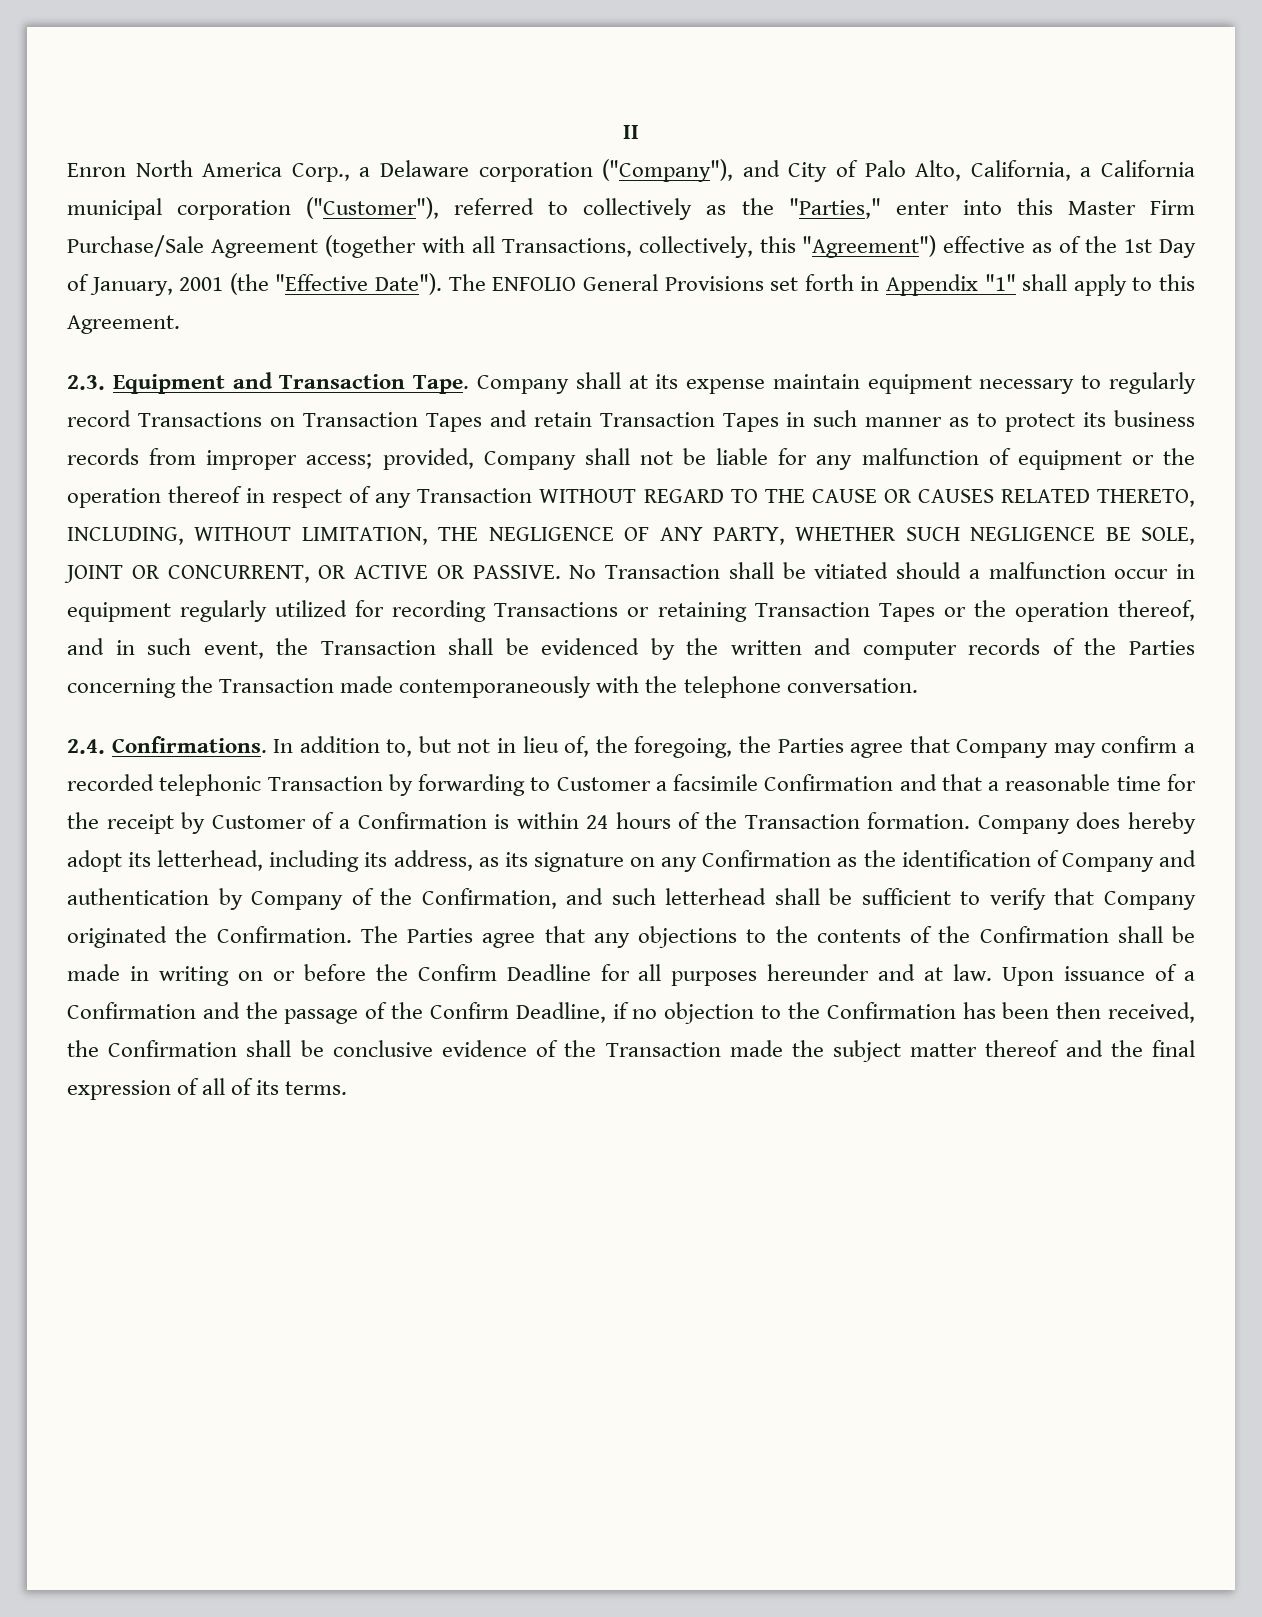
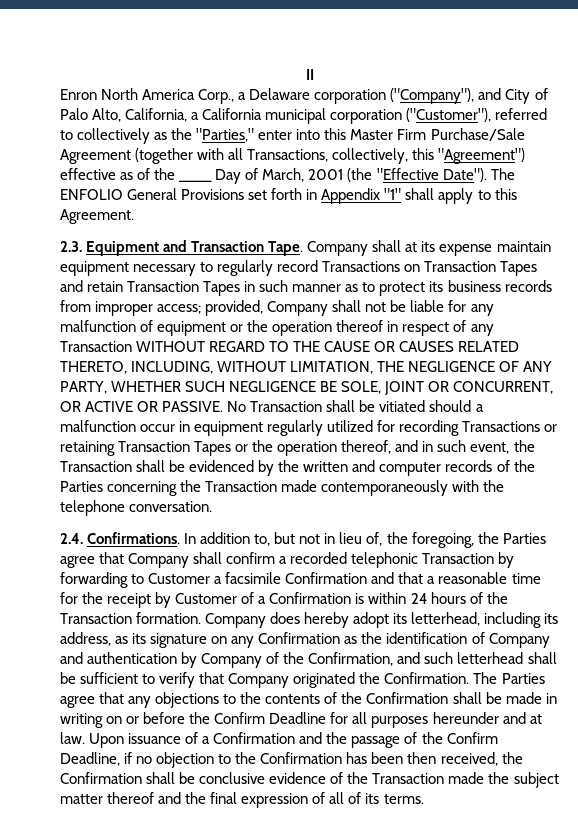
[1124,239,1153,253] 1st -> [179,180,213,182] ____
[89,277,173,296] January, -> [262,168,305,182] March,
[1053,743,1096,758] may -> [193,552,223,564] shall

